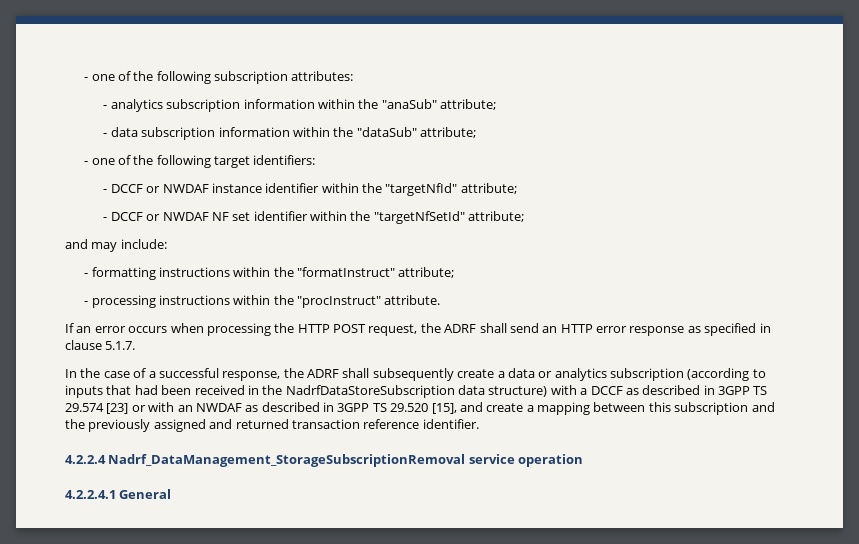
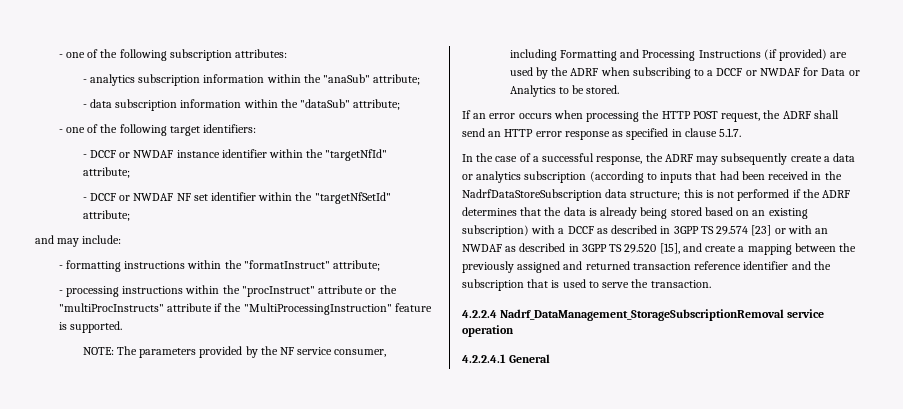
[384,295,441,305] attribute. -> [318,285,397,294] [58,303,432,315] [58,321,123,333] [82,346,387,358] [509,49,848,61] [509,67,860,79] [509,85,620,97] attribute or the "multiProcInstructs" attribute if the "MultiProcessingInstruction" feature is supported. // NOTE: The parameters provided by the NF service consumer, including Formatting and Processing Instructions (if provided) are used by the ADRF when subscribing to a DCCF or NWDAF for Data or Analytics to be stored.
[342,368,370,378] shall -> [696,156,719,165] may
[488,386,548,397] structure) -> [630,189,851,201] [462,207,808,219] [462,225,529,237] structure; this is not performed if the ADRF determines that the data is already being stored based on an existing subscription)
[648,402,775,415] this subscription and -> (836, 247) none
[422,419,479,429] identifier. -> [743,261,831,270] [462,279,711,291] identifier and the subscription that is used to serve the transaction.

